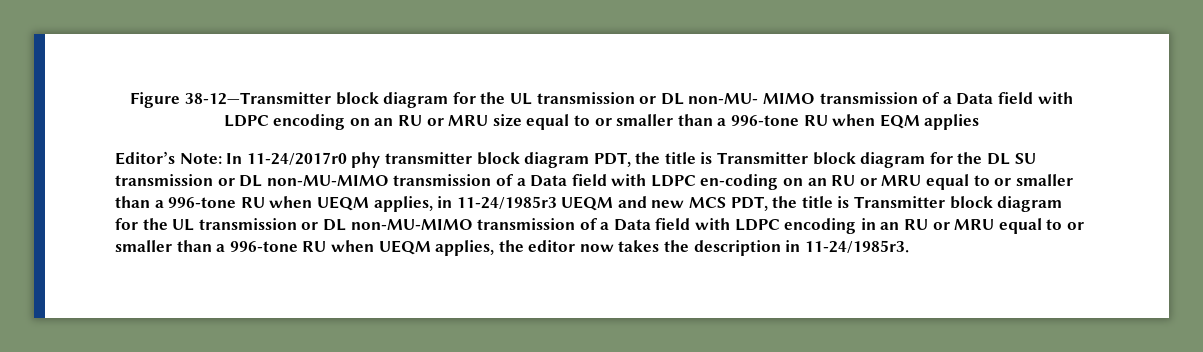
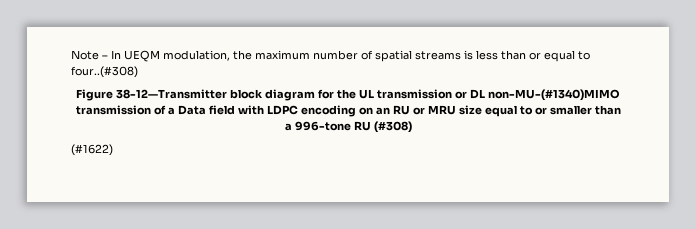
(130, 100) none -> [71,50,590,62] [71,66,138,78] Note – In UEQM modulation, the maximum number of spatial streams is less than or equal to four..(#308) //
[688,93,815,104] non-MU- MIMO -> [488,89,620,101] non-MU-(#1340)MIMO
[832,114,980,130] [115,151,1036,168] [115,174,1073,190] [115,196,1063,212] [115,218,1084,234] [115,240,909,256] when EQM applies // Editor’s Note: In 11-24/2017r0 phy transmitter block diagram PDT, the title is Transmitter block diagram for the DL SU transmission or DL non-MU-MIMO transmission of a Data field with LDPC en-coding on an RU or MRU equal to or smaller than a 996-tone RU when UEQM applies, in 11-24/1985r3 UEQM and new MCS PDT, the title is Transmitter block diagram for the UL transmission or DL non-MU-MIMO transmission of a Data field with LDPC encoding in an RU or MRU equal to or smaller than a 996-tone RU when UEQM applies, the editor now takes the description in 11-24/1985r3. -> [373,121,412,133] [71,144,113,156] (#308) // (#1622)

